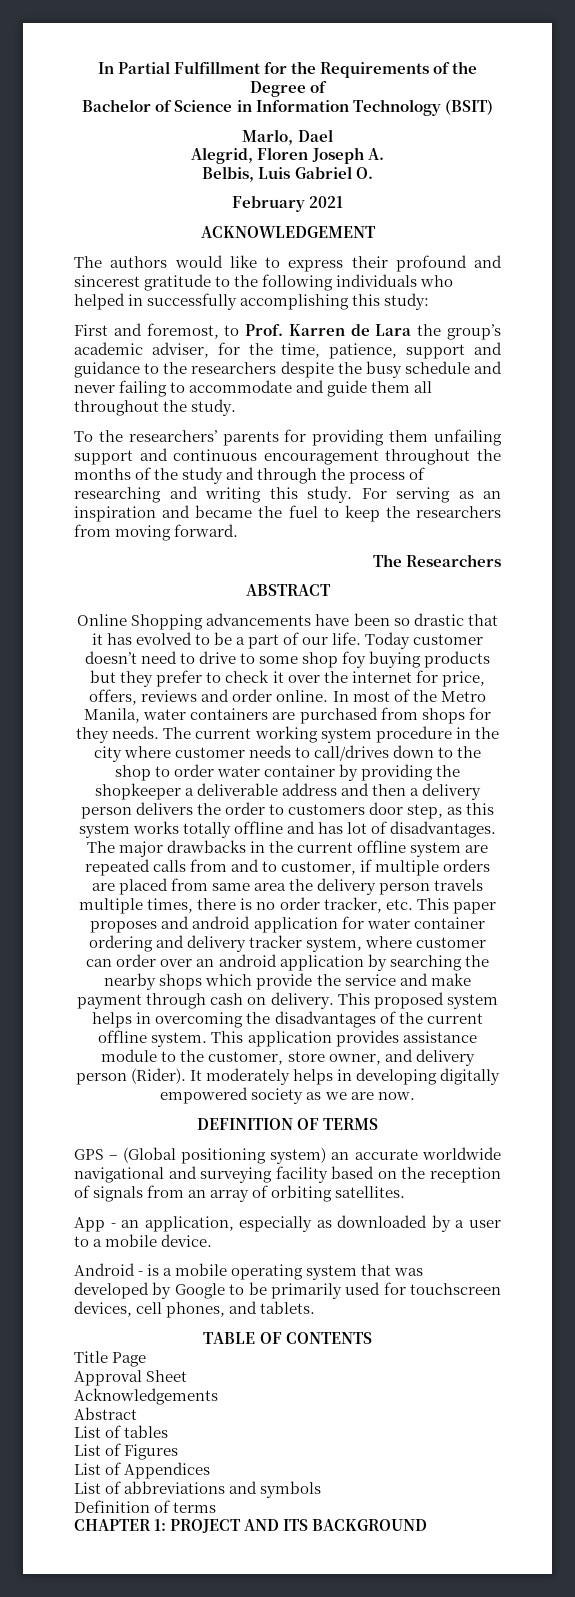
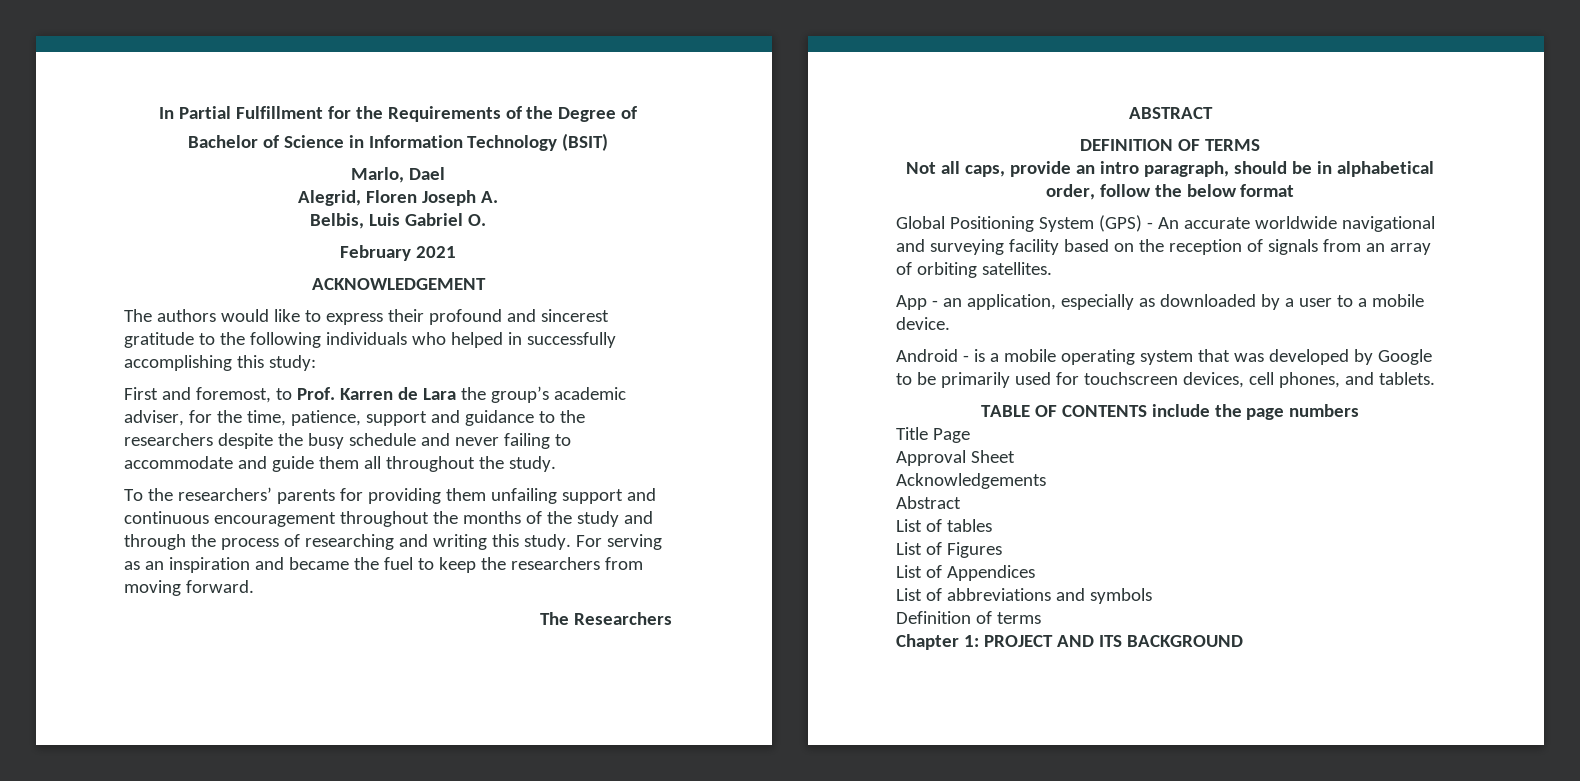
[77,613,498,630] [91,632,484,649] [84,651,491,668] [90,670,485,687] [89,689,486,705] [84,707,491,724] [76,726,499,743] [93,745,482,762] [114,764,461,781] [94,783,482,800] [80,802,495,819] [78,821,497,838] [86,840,489,857] [84,859,491,876] [91,878,484,895] [79,897,496,914] [90,916,485,933] [88,935,487,952] [86,954,489,971] [104,973,471,990] [77,992,498,1009] [92,1011,483,1028] [98,1030,477,1047] [101,1049,475,1066] [75,1068,501,1085] [160,1087,415,1104] [196,1118,379,1130] [74,1147,350,1164] Online Shopping advancements have been so drastic that it has evolved to be a part of our life. Today customer doesn’t need to drive to some shop foy buying products but they prefer to check it over the internet for price, offers, reviews and order online. In most of the Metro Manila, water containers are purchased from shops for they needs. The current working system procedure in the city where customer needs to call/drives down to the shop to order water container by providing the shopkeeper a deliverable address and then a delivery person delivers the order to customers door step, as this system works totally offline and has lot of disadvantages. The major drawbacks in the current offline system are repeated calls from and to customer, if multiple orders are placed from same area the delivery person travels multiple times, there is no order tracker, etc. This paper proposes and android application for water container ordering and delivery tracker system, where customer can order over an android application by searching the nearby shops which provide the service and make payment through cash on delivery. This proposed system helps in overcoming the disadvantages of the current offline system. This application provides assistance module to the customer, store owner, and delivery person (Rider). It moderately helps in developing digitally empowered society as we are now. // DEFINITION OF TERMS // GPS – (Global positioning system) an -> [1080,139,1260,151] [906,161,1434,177] [1045,184,1295,200] [896,215,1179,232] DEFINITION OF TERMS // Not all caps, provide an intro paragraph, should be in alphabetical order, follow the below format // Global Positioning System (GPS) - An
(372, 1338) none -> [1151,404,1360,420] include the page numbers
[74,1519,151,1531] CHAPTER -> [896,634,959,650] Chapter

